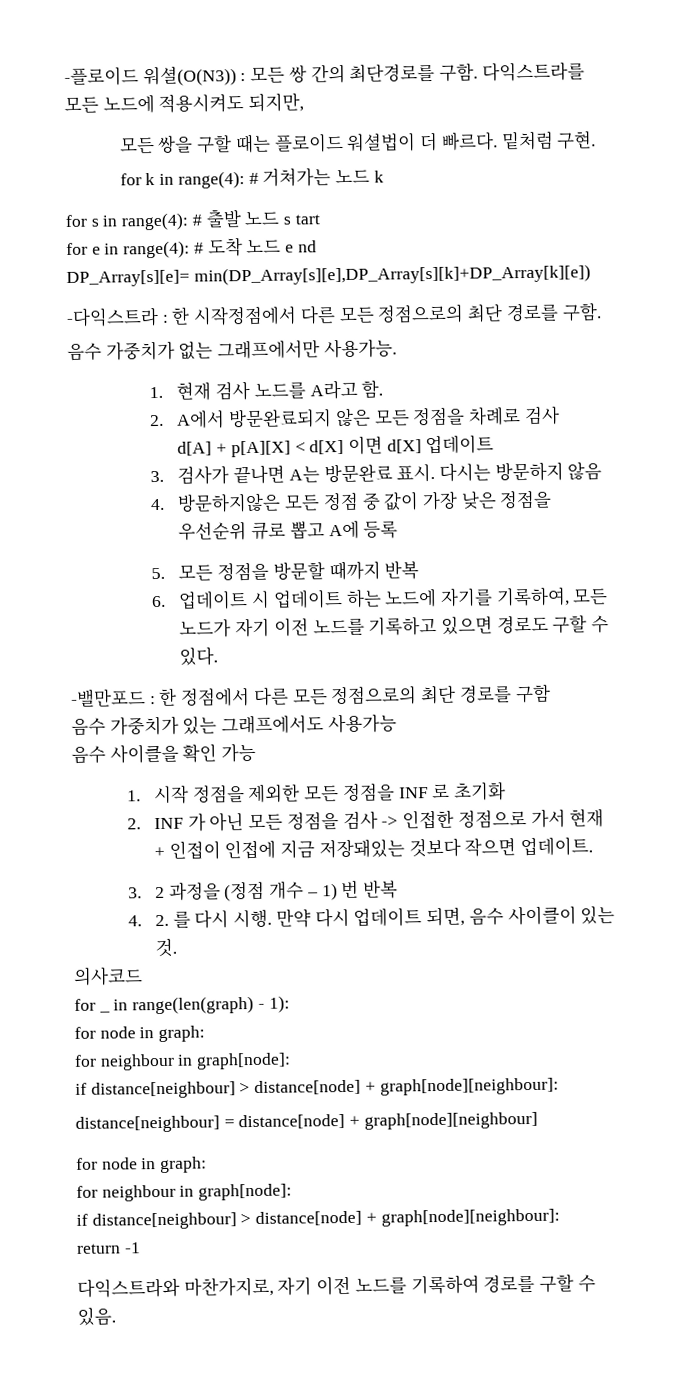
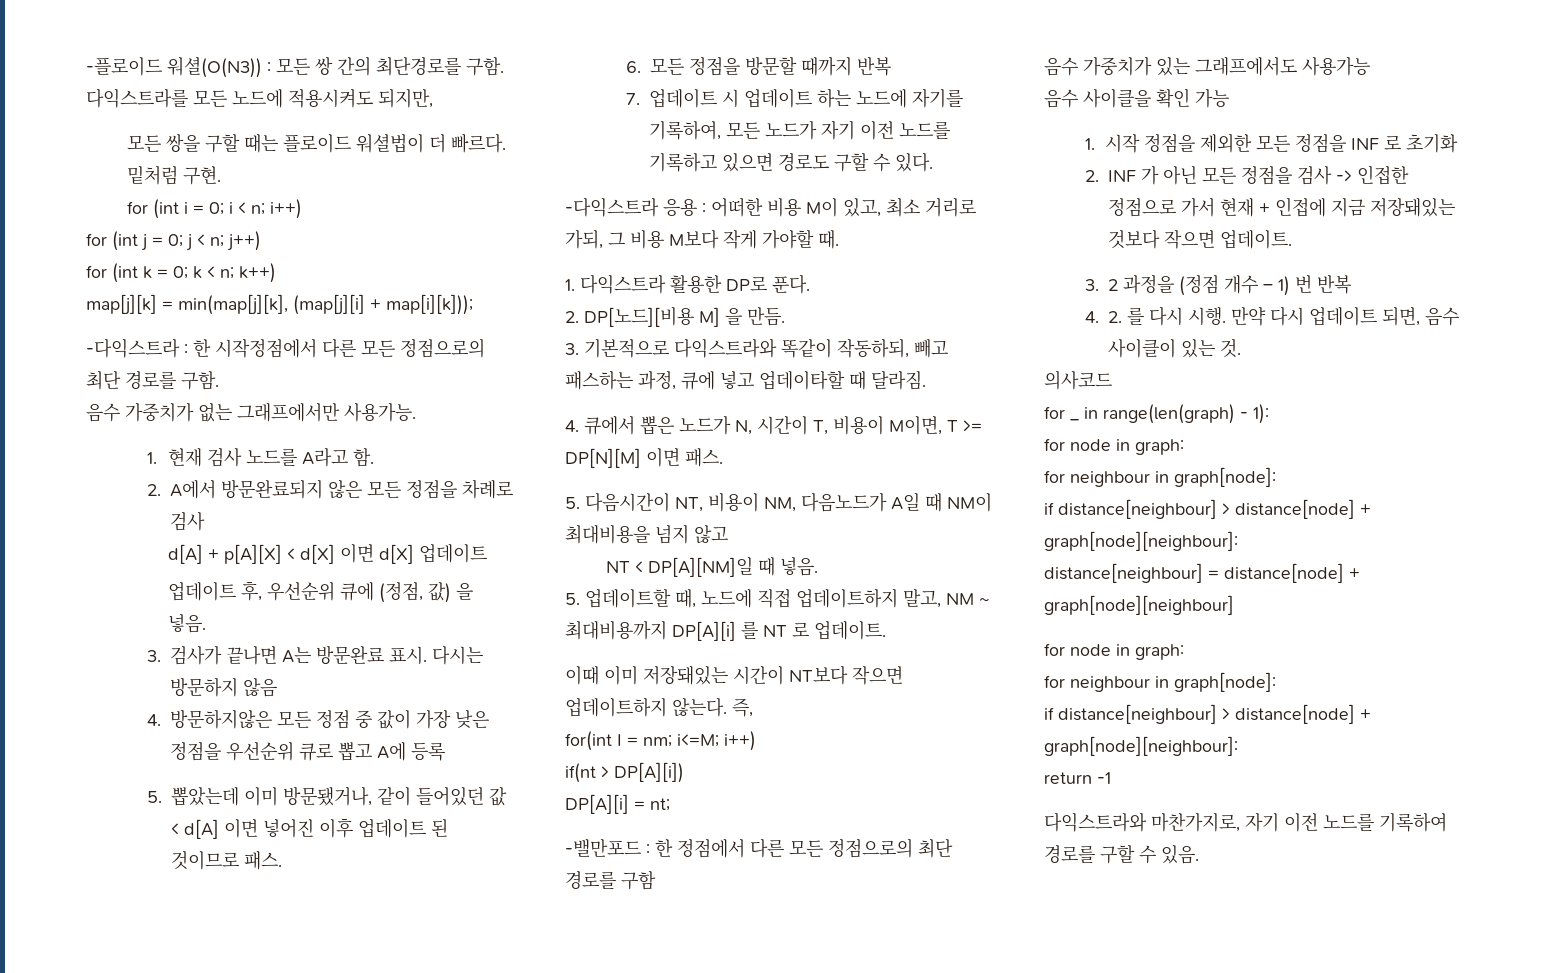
[145,167,384,189] [65,209,320,231] [66,237,317,259] [66,264,591,287] k in range(4): # 거쳐가는 노드 k // for s in range(4): # 출발 노드 s tart // for e in range(4): # 도착 노드 e nd // DP_Array[s][e]= min(DP_Array[s][e],DP_Array[s][k]+DP_Array[k][e]) -> [152,199,302,219] [86,231,261,251] [86,263,276,283] [86,294,473,315] (int i = 0; i < n; i++) // for (int j = 0; j < n; j++) // for (int k = 0; k < n; k++) // map[j][k] = min(map[j][k], (map[j][i] + map[i][k]));
(495, 444) none -> [167,581,473,603] [167,614,206,633] // 업데이트 후, 우선순위 큐에 (정점, 값) 을 넣음.
(166, 573) none -> [171,786,508,806] [171,818,449,839] [171,850,283,870] [626,61,642,73] 뽑았는데 이미 방문됐거나, 같이 들어있던 값 < d[A] 이면 넣어진 이후 업데이트 된 것이므로 패스. // 6.
[151,595,167,608] 6. -> [626,93,641,105] 7.
(219, 656) none -> [565,197,976,217] [565,229,839,249] [565,274,810,294] [565,307,785,327] [565,338,948,358] [565,370,926,390] [565,416,982,435] [565,448,723,468] [565,492,992,512] [565,524,728,544] [605,557,818,577] [565,588,990,608] [565,620,886,641] [565,665,903,685] [565,697,753,717] [565,731,756,751] [565,762,684,783] [565,794,670,814] // -다익스트라 응용 : 어떠한 비용 M이 있고, 최소 거리로 가되, 그 비용 M보다 작게 가야할 때. // 1. 다익스트라 활용한 DP로 푼다. // 2. DP[노드][비용 M] 을 만듬. // 3. 기본적으로 다익스트라와 똑같이 작동하되, 빼고 패스하는 과정, 큐에 넣고 업데이타할 때 달라짐. // 4. 큐에서 뽑은 노드가 N, 시간이 T, 비용이 M이면, T >= DP[N][M] 이면 패스. // 5. 다음시간이 NT, 비용이 NM, 다음노드가 A일 때 NM이 최대비용을 넘지 않고 // NT < DP[A][NM]일 때 넣음. // 5. 업데이트할 때, 노드에 직접 업데이트하지 말고, NM ~ 최대비용까지 DP[A][i] 를 NT 로 업데이트. // 이때 이미 저장돼있는 시간이 NT보다 작으면 업데이트하지 않는다. 즉, // for(int I = nm; i<=M; i++) // if(nt > DP[A][i]) // DP[A][i] = nt;
[168,840,221,860] 인접이 -> (1270, 208) none

